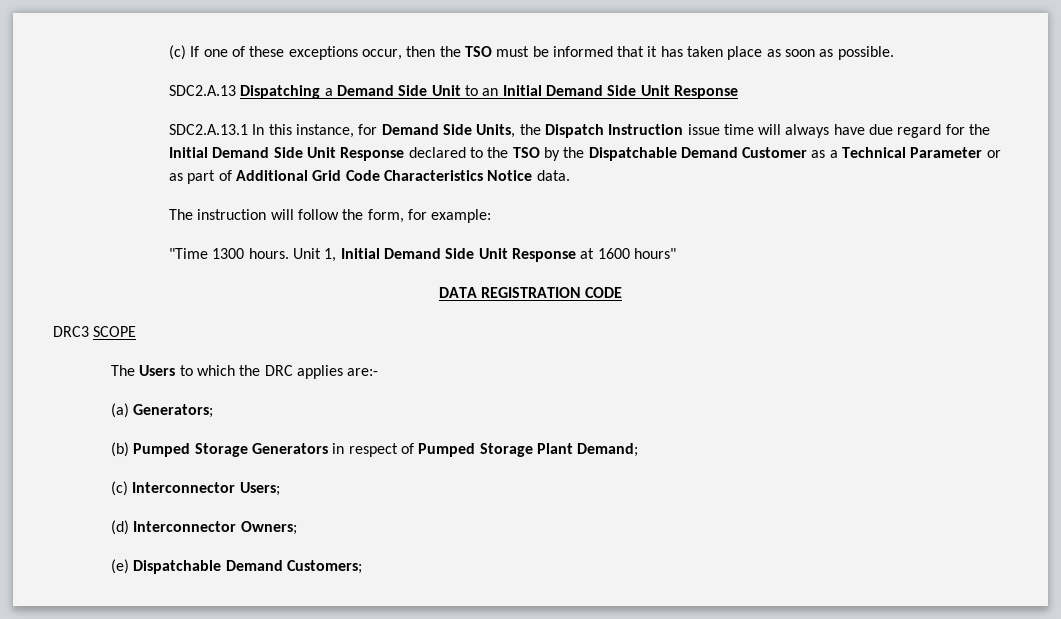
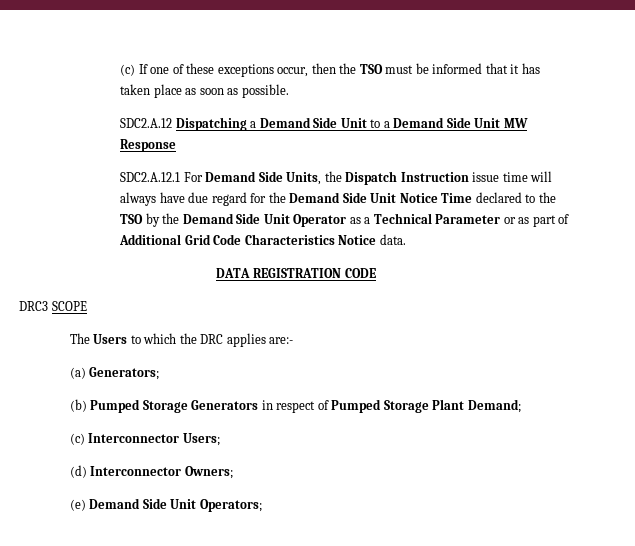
[169,85,237,96] SDC2.A.13 -> [120,118,173,128] SDC2.A.12
[482,85,670,96] an Initial Demand Side Unit -> [383,117,528,128] a Demand Side Unit MW
[169,124,378,138] SDC2.A.13.1 In this instance, for -> [120,172,203,182] SDC2.A.12.1 For
[169,147,405,161] Initial Demand Side Unit Response -> [289,192,473,203] Demand Side Unit Notice Time
[588,147,808,161] Dispatchable Demand Customer -> [182,213,347,227] Demand Side Unit Operator
[169,209,492,223] [169,248,676,262] // The instruction will follow the form, for example: // "Time 1300 hours. Unit 1, Initial Demand Side Unit Response at 1600 hours" -> (406, 239) none
[133,560,362,574] Dispatchable Demand Customers; -> [89,498,262,512] Demand Side Unit Operators;

